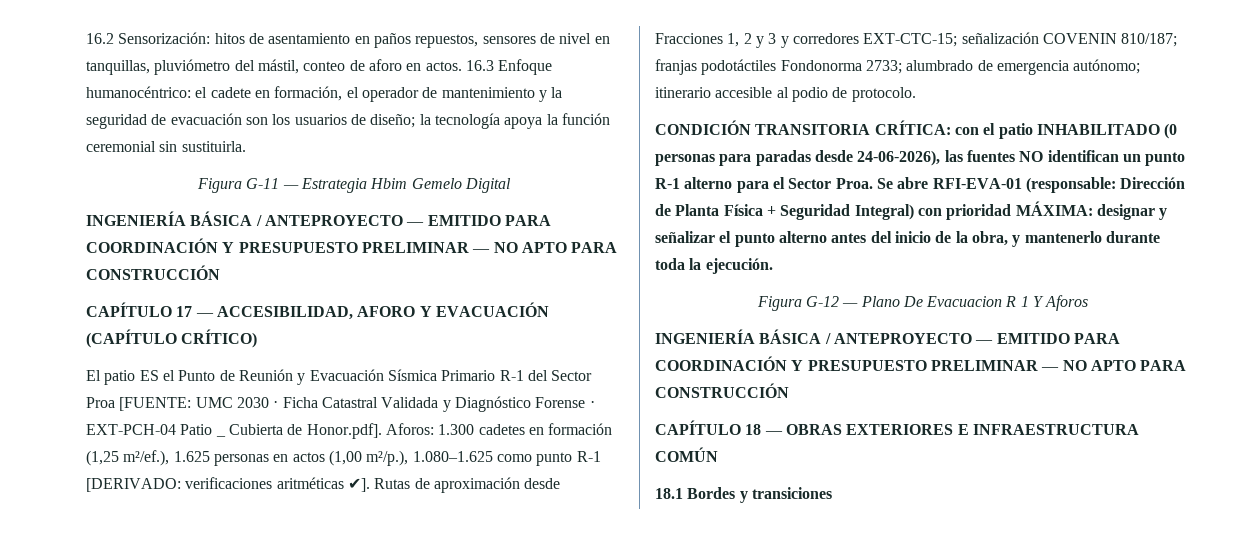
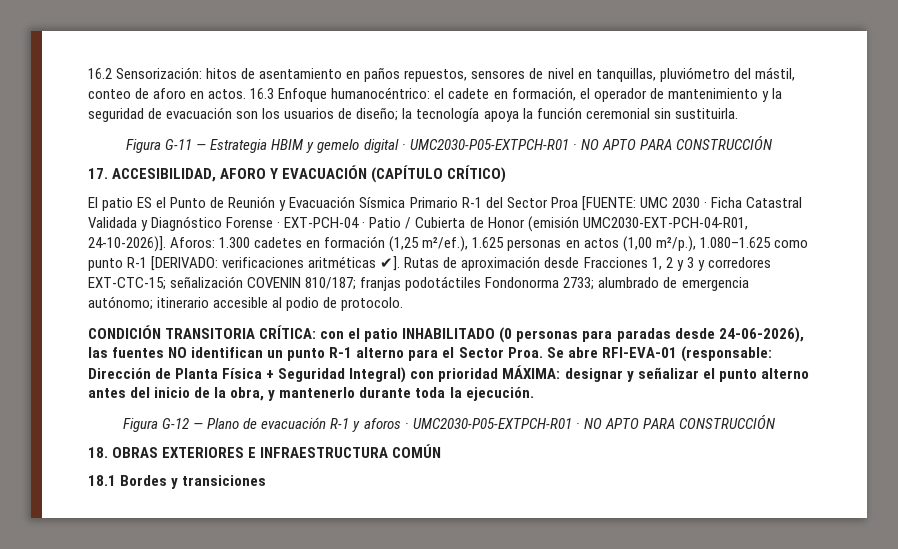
[370,178,511,193] [86,211,551,226] [86,238,618,253] [86,265,220,280] [86,302,214,317] Hbim Gemelo Digital // INGENIERÍA BÁSICA / ANTEPROYECTO — EMITIDO PARA COORDINACIÓN Y PRESUPUESTO PRELIMINAR — NO APTO PARA CONSTRUCCIÓN // CAPÍTULO 17 — -> [271,136,772,153] [88,168,108,179] HBIM y gemelo digital · UMC2030-P05-EXTPCH-R01 · NO APTO PARA CONSTRUCCIÓN // 17.
[180,424,213,435] [215,435,226,437] [228,423,382,439] Patio _ Cubierta de Honor.pdf]. -> [362,216,748,232] [88,236,166,252] · Patio / Cubierta de Honor (emisión UMC2030-EXT-PCH-04-R01, 24-10-2026)].
[902,295,1089,311] [655,329,1120,344] [655,356,1187,371] [655,383,789,398] [655,420,783,435] De Evacuacion R 1 Y Aforos // INGENIERÍA BÁSICA / ANTEPROYECTO — EMITIDO PARA COORDINACIÓN Y PRESUPUESTO PRELIMINAR — NO APTO PARA CONSTRUCCIÓN // CAPÍTULO 18 — -> [243,415,775,432] [88,447,108,458] de evacuación R-1 y aforos · UMC2030-P05-EXTPCH-R01 · NO APTO PARA CONSTRUCCIÓN // 18.

